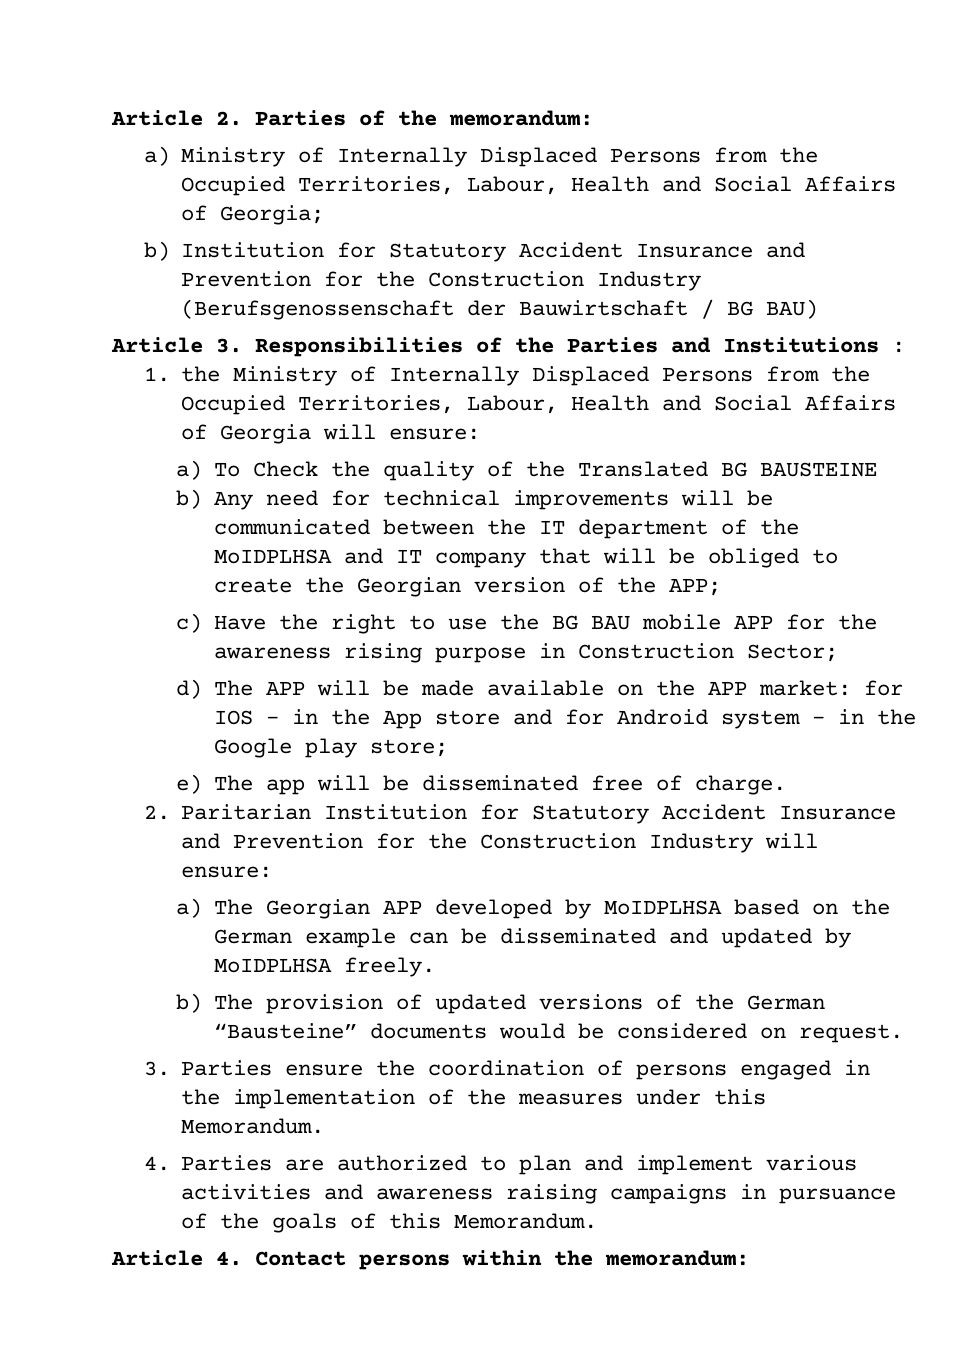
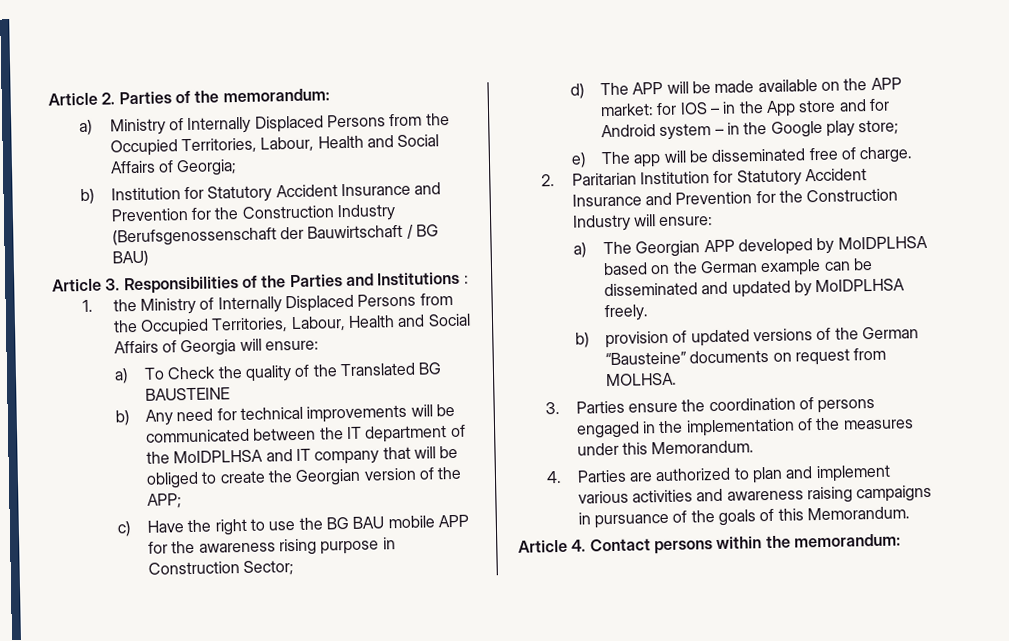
[213,994,253,1010] The -> (590, 340) none
[498,1023,903,1043] would be considered on request. -> [772,347,887,366] [606,372,678,387] on request from MOLHSA.

